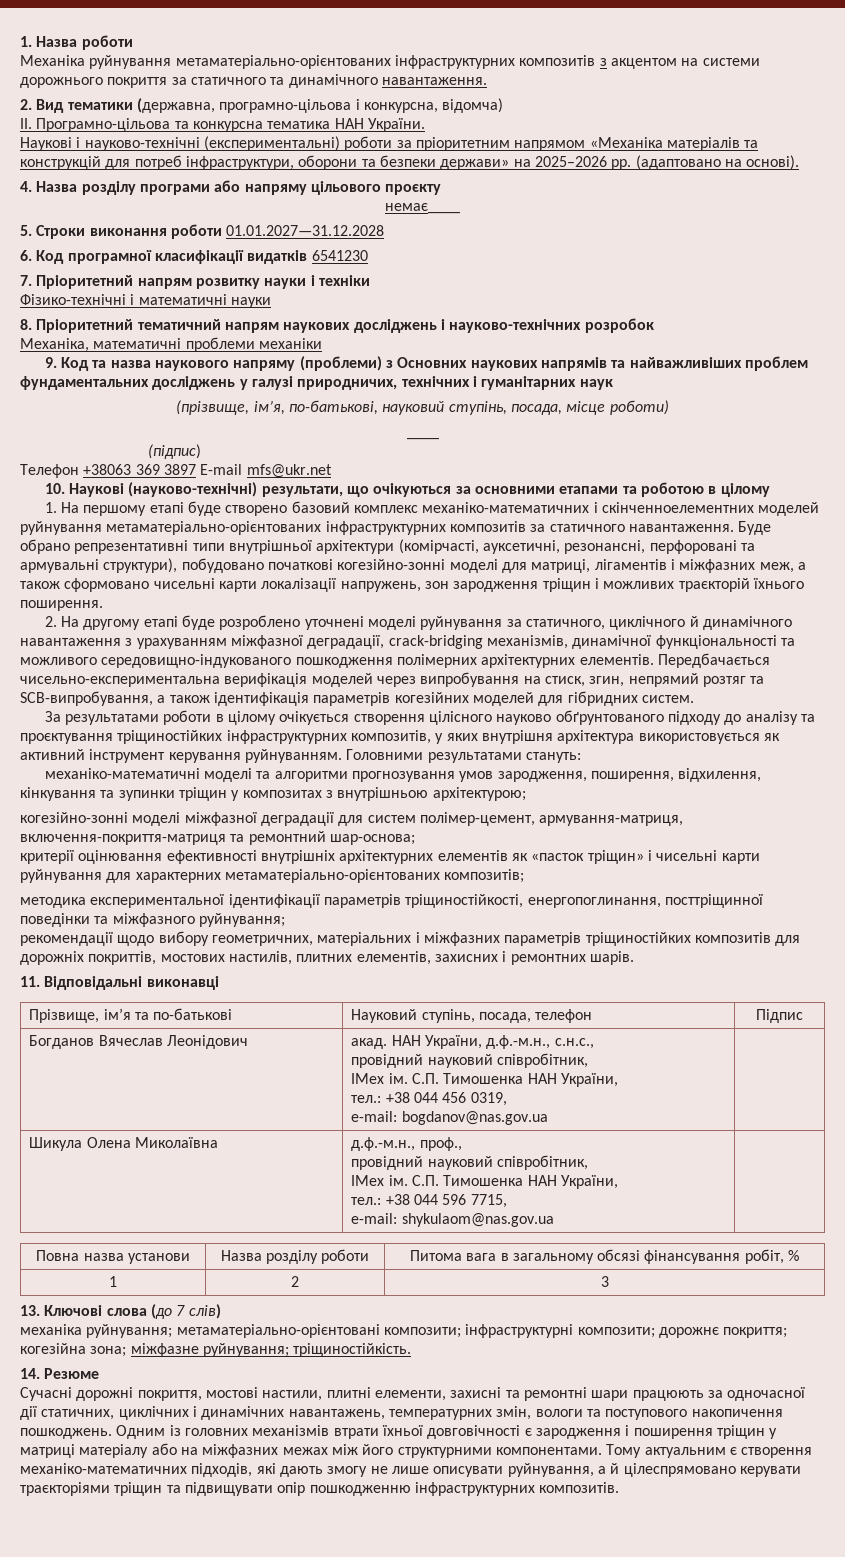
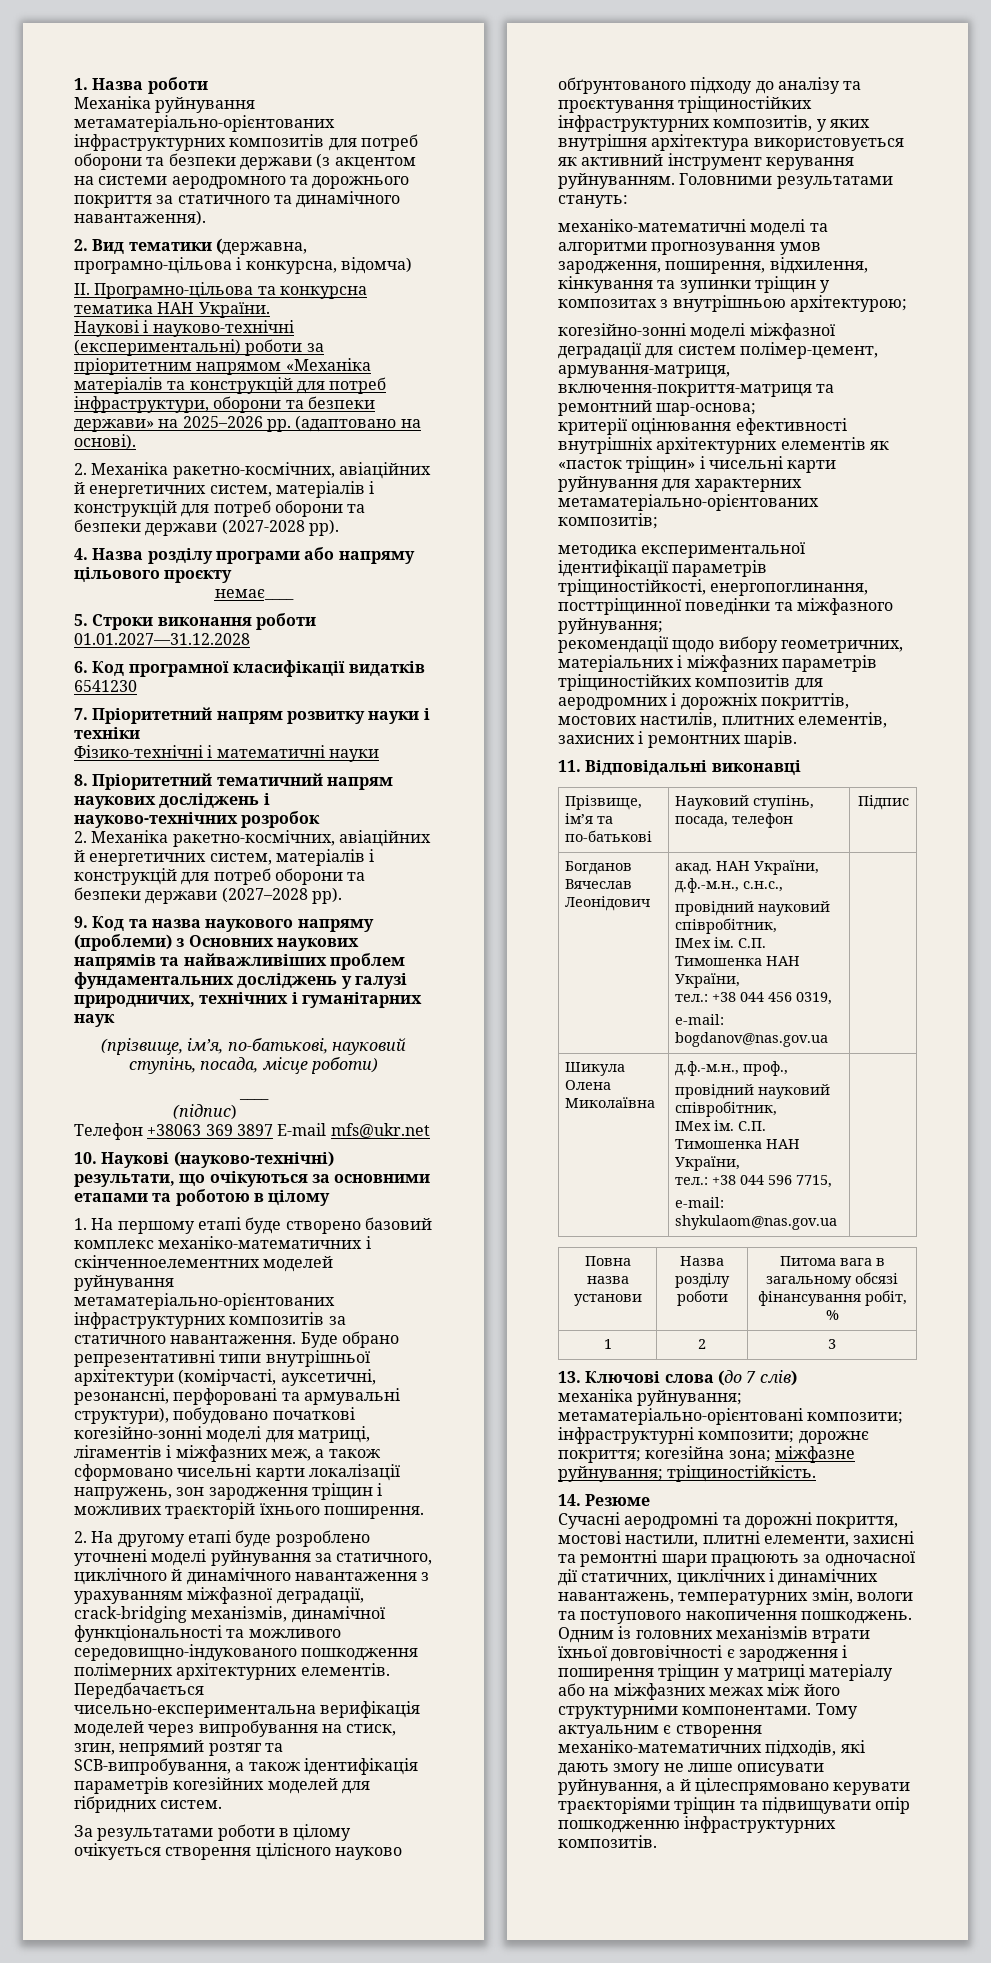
[599,58,607,66] з -> [328,134,418,151] [74,153,331,170] для потреб оборони та безпеки держави (з
(760, 62) none -> [171,176,308,189] аеродромного та
[381,77,487,85] навантаження. -> [74,210,206,226] навантаження).
(800, 162) none -> [74,462,431,479] [74,481,375,498] [74,500,366,517] [74,519,339,536] // 2. Механіка ракетно-космічних, авіаційних й енергетичних систем, матеріалів і конструкцій для потреб оборони та безпеки держави (2027-2028 рр).
[20,337,322,352] Механіка, математичні проблеми механіки -> [74,830,431,847] [74,849,375,866] [74,868,366,885] [74,887,342,904] 2. Механіка ракетно-космічних, авіаційних й енергетичних систем, матеріалів і конструкцій для потреб оборони та безпеки держави (2027–2028 рр).
(801, 940) none -> [558,693,677,710] аеродромних і
(72, 1394) none -> [624,1512,741,1529] аеродромні та

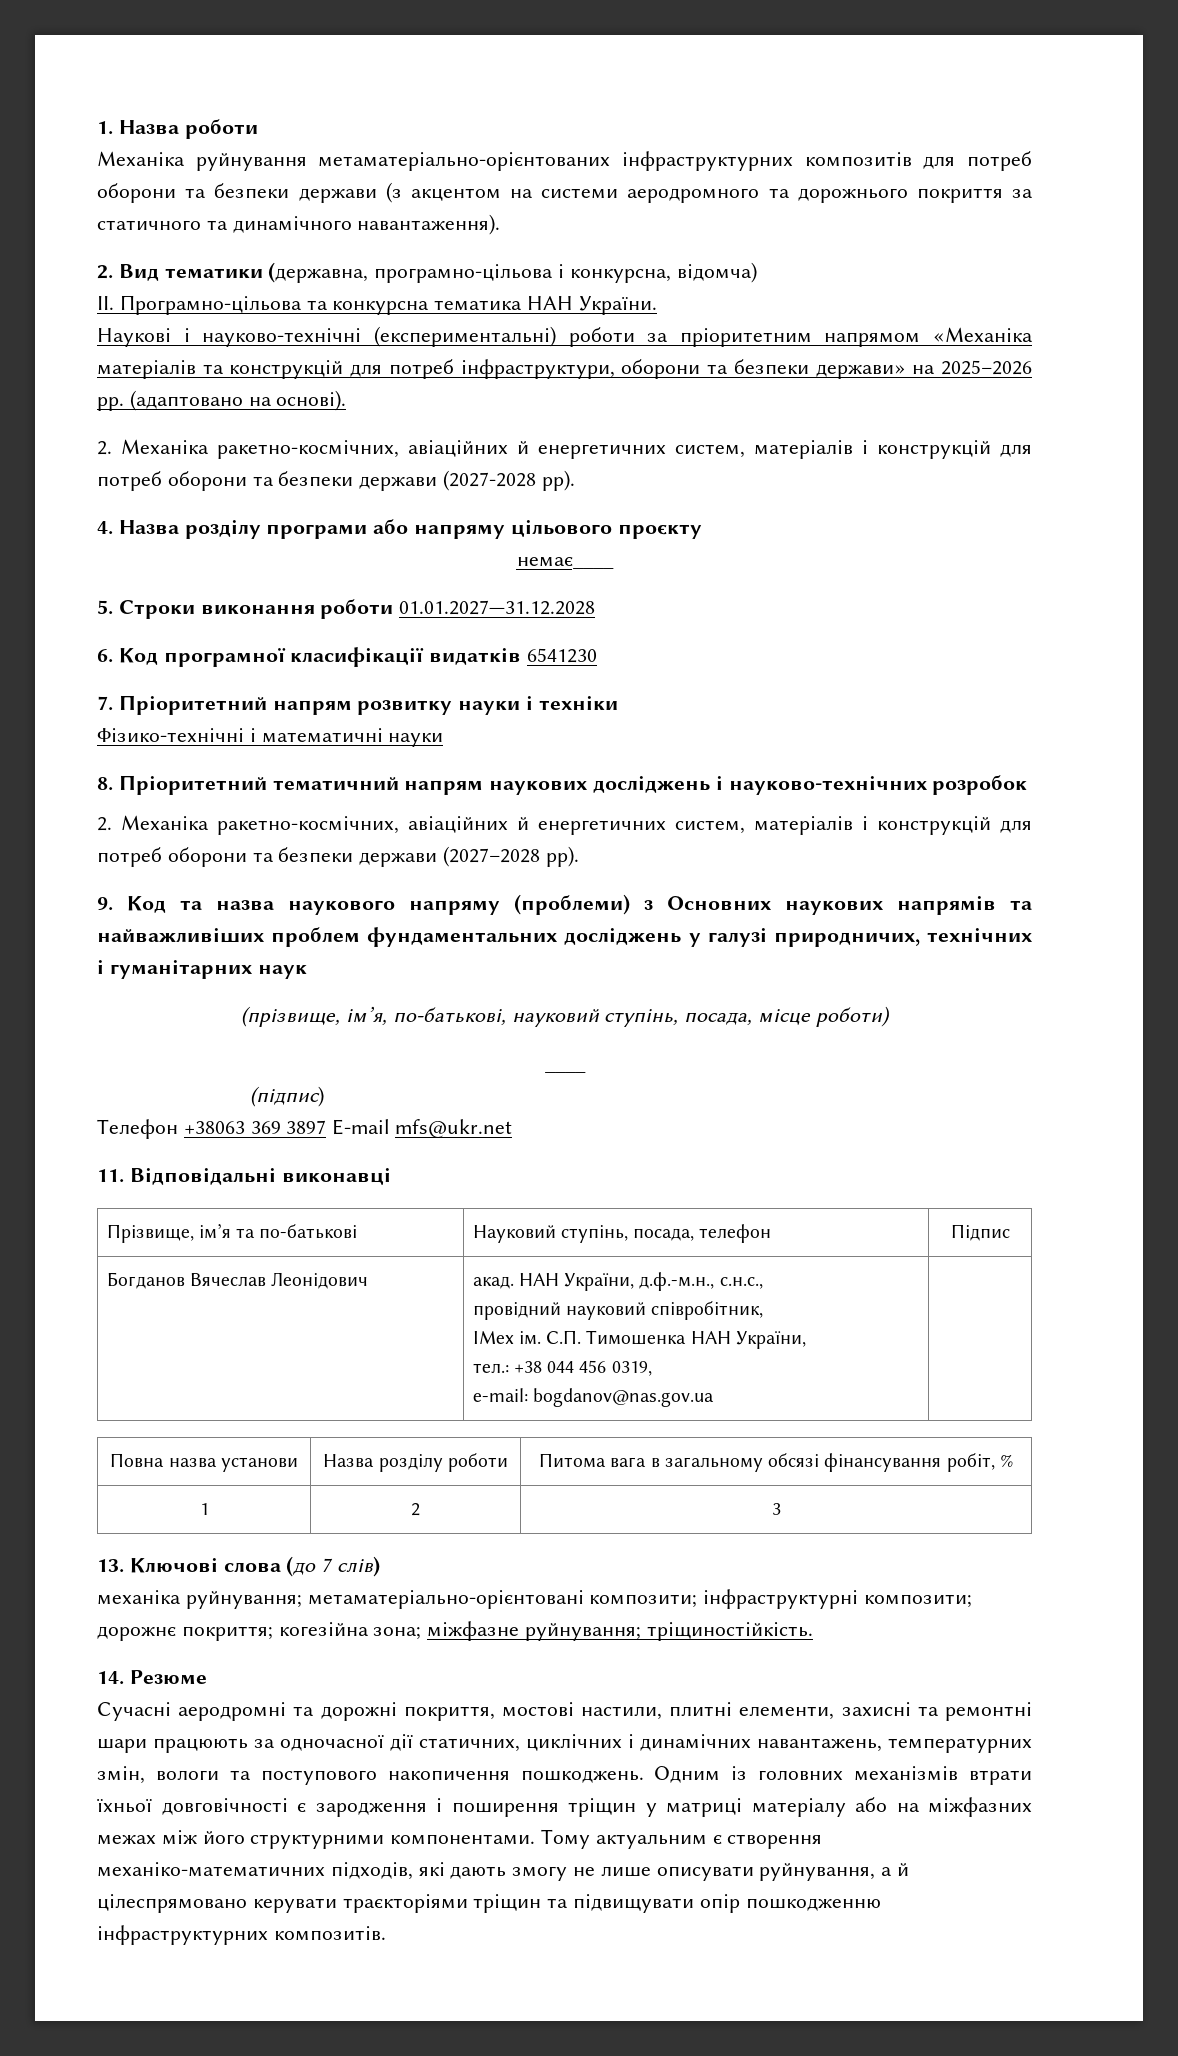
[74,1151,334,1168] [74,1171,431,1187] [74,1189,331,1206] [74,1217,432,1234] [74,1236,371,1249] [74,1255,334,1272] [74,1275,174,1291] [74,1293,335,1310] [74,1312,346,1329] [74,1331,399,1348] [74,1350,370,1367] [74,1369,376,1386] [74,1388,400,1405] [74,1407,355,1424] [74,1426,370,1443] [74,1445,381,1462] [74,1464,400,1481] [74,1483,383,1500] [74,1502,424,1519] [74,1530,370,1547] [74,1549,433,1566] [74,1568,430,1585] [74,1587,364,1604] [74,1606,385,1623] [74,1625,341,1642] [74,1644,419,1661] [74,1663,390,1680] [74,1682,204,1699] [74,1701,421,1718] [74,1720,397,1737] [74,1740,283,1756] [74,1758,418,1775] [74,1777,370,1794] [74,1796,223,1813] [74,1824,352,1841] [74,1843,402,1860] [558,77,862,94] [558,96,813,113] [558,115,870,132] [558,134,904,151] [558,153,854,170] [558,173,893,189] [558,195,628,208] [558,219,828,236] [558,242,821,255] [558,257,868,274] [558,276,831,293] [558,295,907,312] [558,323,835,340] [558,342,878,359] [558,365,730,378] [558,384,835,397] [558,400,757,416] [558,418,847,435] [558,437,889,454] [558,456,837,473] [558,476,802,492] [558,494,819,511] [558,513,658,529] [558,542,806,558] [558,560,768,577] [558,579,869,596] [558,598,893,615] [558,618,663,634] [558,636,903,653] [558,655,877,672] [558,674,823,691] [558,693,849,710] [558,712,887,728] [558,731,797,748] // 10. Наукові (науково-технічні) результати, що очікуються за основними етапами та роботою в цілому // 1. На першому етапі буде створено базовий комплекс механіко-математичних і скінченноелементних моделей руйнування метаматеріально-орієнтованих інфраструктурних композитів за статичного навантаження. Буде обрано репрезентативні типи внутрішньої архітектури (комірчасті, ауксетичні, резонансні, перфоровані та армувальні структури), побудовано початкові когезійно-зонні моделі для матриці, лігаментів і міжфазних меж, а також сформовано чисельні карти локалізації напружень, зон зародження тріщин і можливих траєкторій їхнього поширення. // 2. На другому етапі буде розроблено уточнені моделі руйнування за статичного, циклічного й динамічного навантаження з урахуванням міжфазної деградації, crack-bridging механізмів, динамічної функціональності та можливого середовищно-індукованого пошкодження полімерних архітектурних елементів. Передбачається чисельно-експериментальна верифікація моделей через випробування на стиск, згин, непрямий розтяг та SCB-випробування, а також ідентифікація параметрів когезійних моделей для гібридних систем. // За результатами роботи в цілому очікується створення цілісного науково обґрунтованого підходу до аналізу та проєктування тріщиностійких інфраструктурних композитів, у яких внутрішня архітектура використовується як активний інструмент керування руйнуванням. Головними результатами стануть: // механіко-математичні моделі та алгоритми прогнозування умов зародження, поширення, відхилення, кiнкування та зупинки тріщин у композитах з внутрішньою архітектурою; // когезійно-зонні моделі міжфазної деградації для систем полімер-цемент, армування-матриця, включення-покриття-матриця та ремонтний шар-основа; // критерії оцінювання ефективності внутрішніх архітектурних елементів як «пасток тріщин» і чисельні карти руйнування для характерних метаматеріально-орієнтованих композитів; // методика експериментальної ідентифікації параметрів тріщиностійкості, енергопоглинання, посттріщинної поведінки та міжфазного руйнування; // рекомендації щодо вибору геометричних, матеріальних і міжфазних параметрів тріщиностійких композитів для аеродромних і дорожніх покриттів, мостових настилів, плитних елементів, захисних і ремонтних шарів. -> (513, 1128) none
[565,1062,626,1076] [565,1080,612,1090] [565,1097,656,1108] [675,1061,789,1076] [675,1084,831,1099] [675,1101,778,1117] [675,1120,767,1131] [675,1139,801,1149] [675,1156,741,1171] [675,1175,833,1188] [675,1197,725,1208] [675,1215,838,1230] // Шикула Олена Миколаївна | д.ф.-м.н., проф., // провідний науковий співробітник, // ІМех ім. С.П. Тимошенка НАН України, // тел.: +38 044 596 7715, // e-mail: shykulaom@nas.gov.ua | -> (714, 1397) none

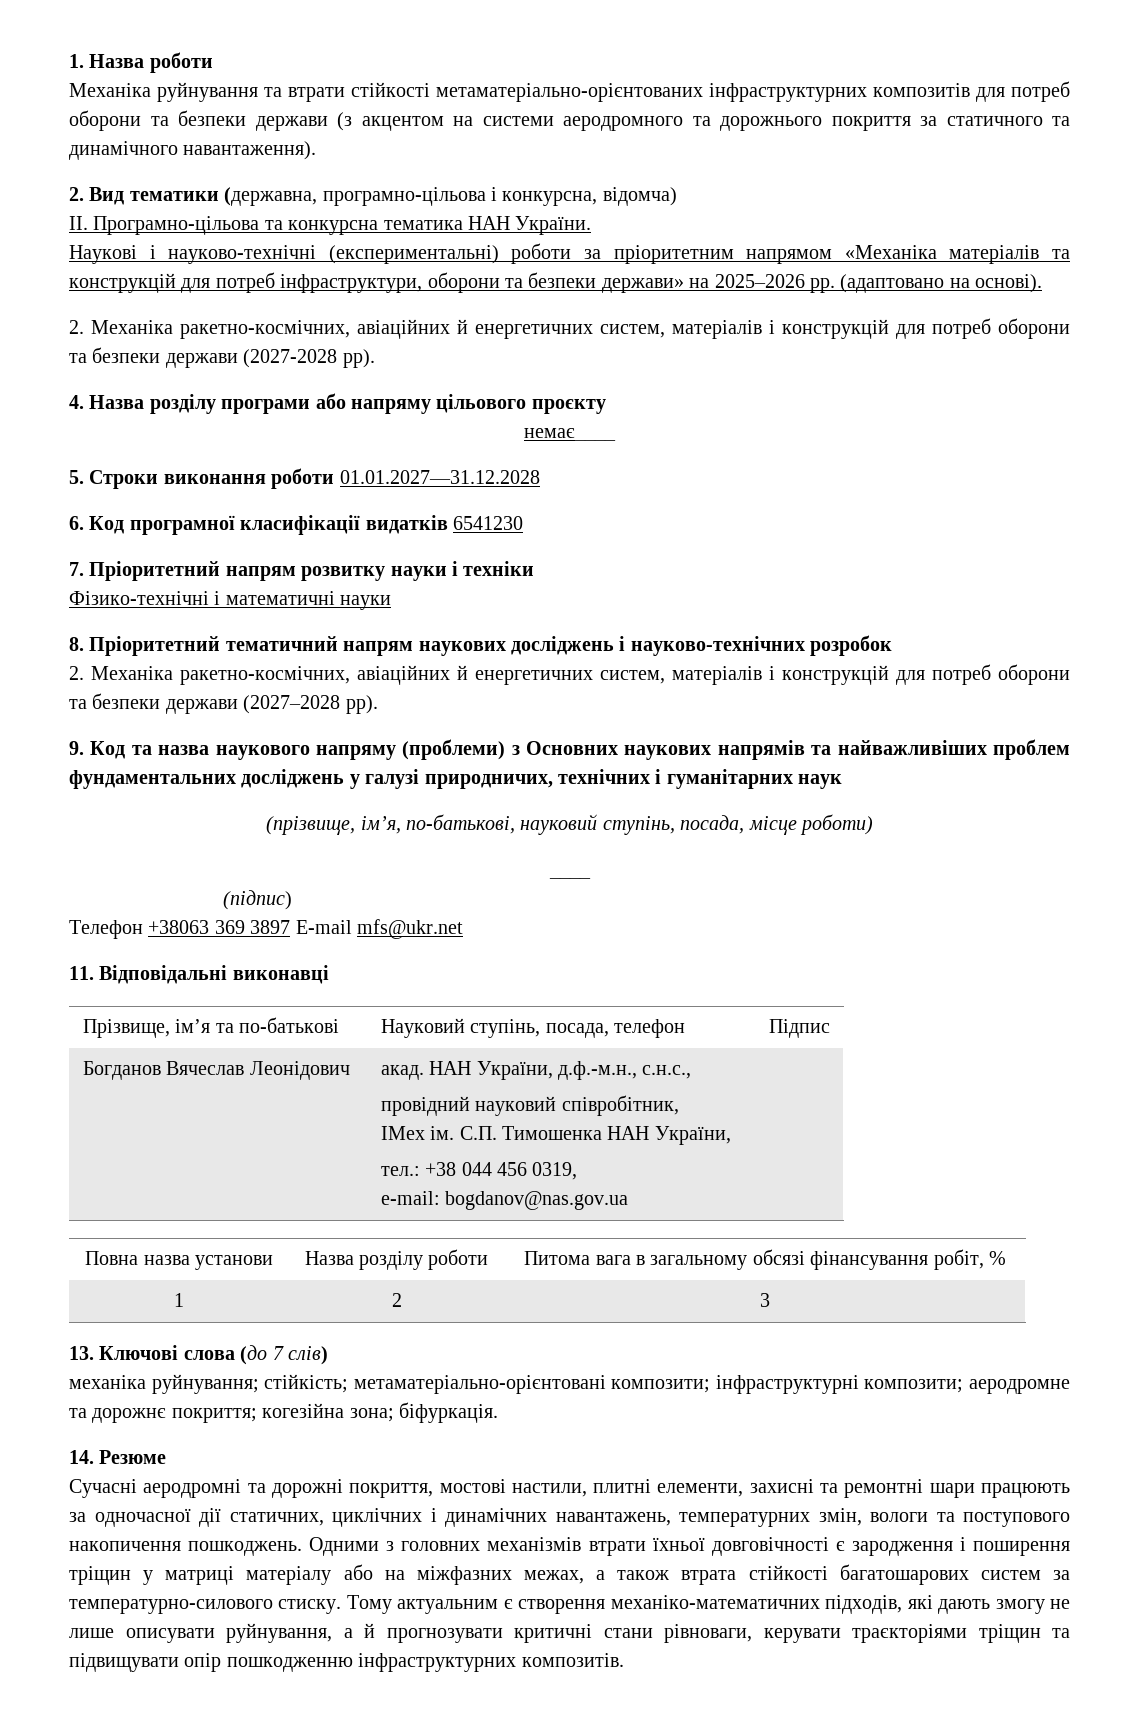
(307, 162) none -> [264,82,430,102] та втрати стійкості
(302, 1600) none -> [264,1374,349,1393] стійкість;
(973, 1601) none -> [969,1379,1070,1394] [69,1408,87,1418] аеродромне та
[427,1621,813,1641] міжфазне руйнування; тріщиностійкість. -> [399,1402,498,1423] біфуркація.
[654,1766,748,1783] Одним із -> [309,1537,395,1556] Одними з
[97,1830,536,1849] межах між його структурними компонентами. -> [524,1564,1070,1585] [69,1599,342,1614] межах, а також втрата стійкості багатошарових систем за температурно-силового стиску.
[97,1894,247,1913] цілеспрямовано -> [386,1624,752,1643] прогнозувати критичні стани рівноваги,

